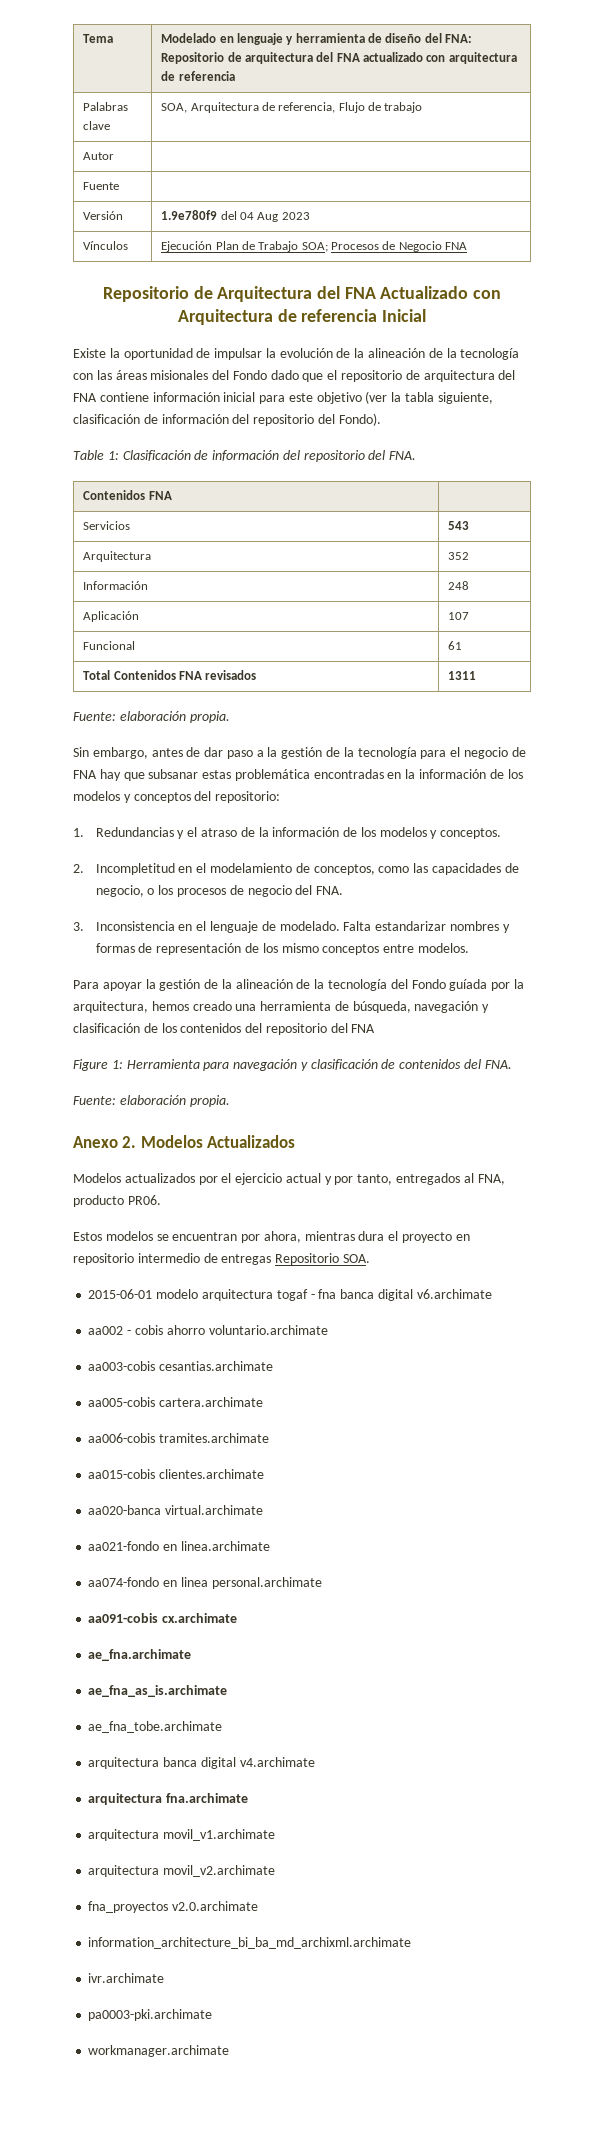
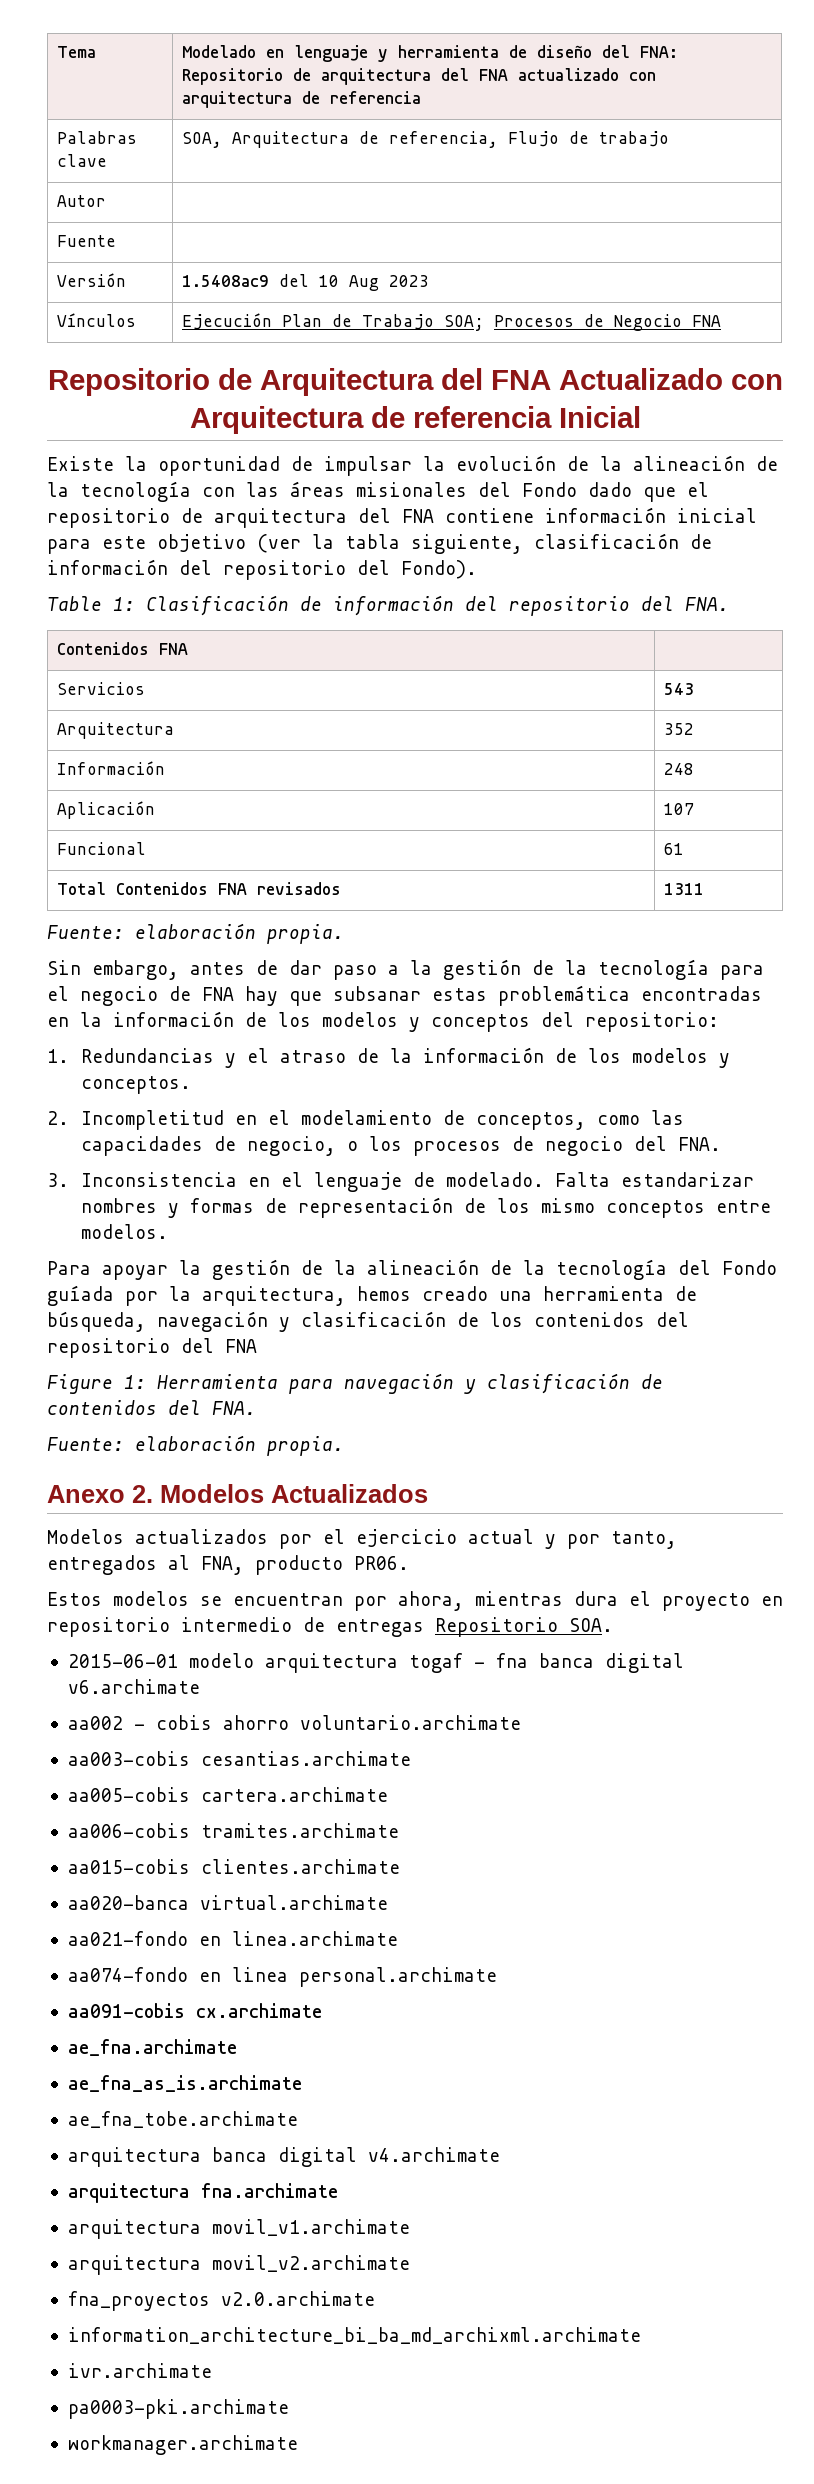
[161,210,254,220] 1.9e780f9 del 04 -> [182,274,340,287] 1.5408ac9 del 10

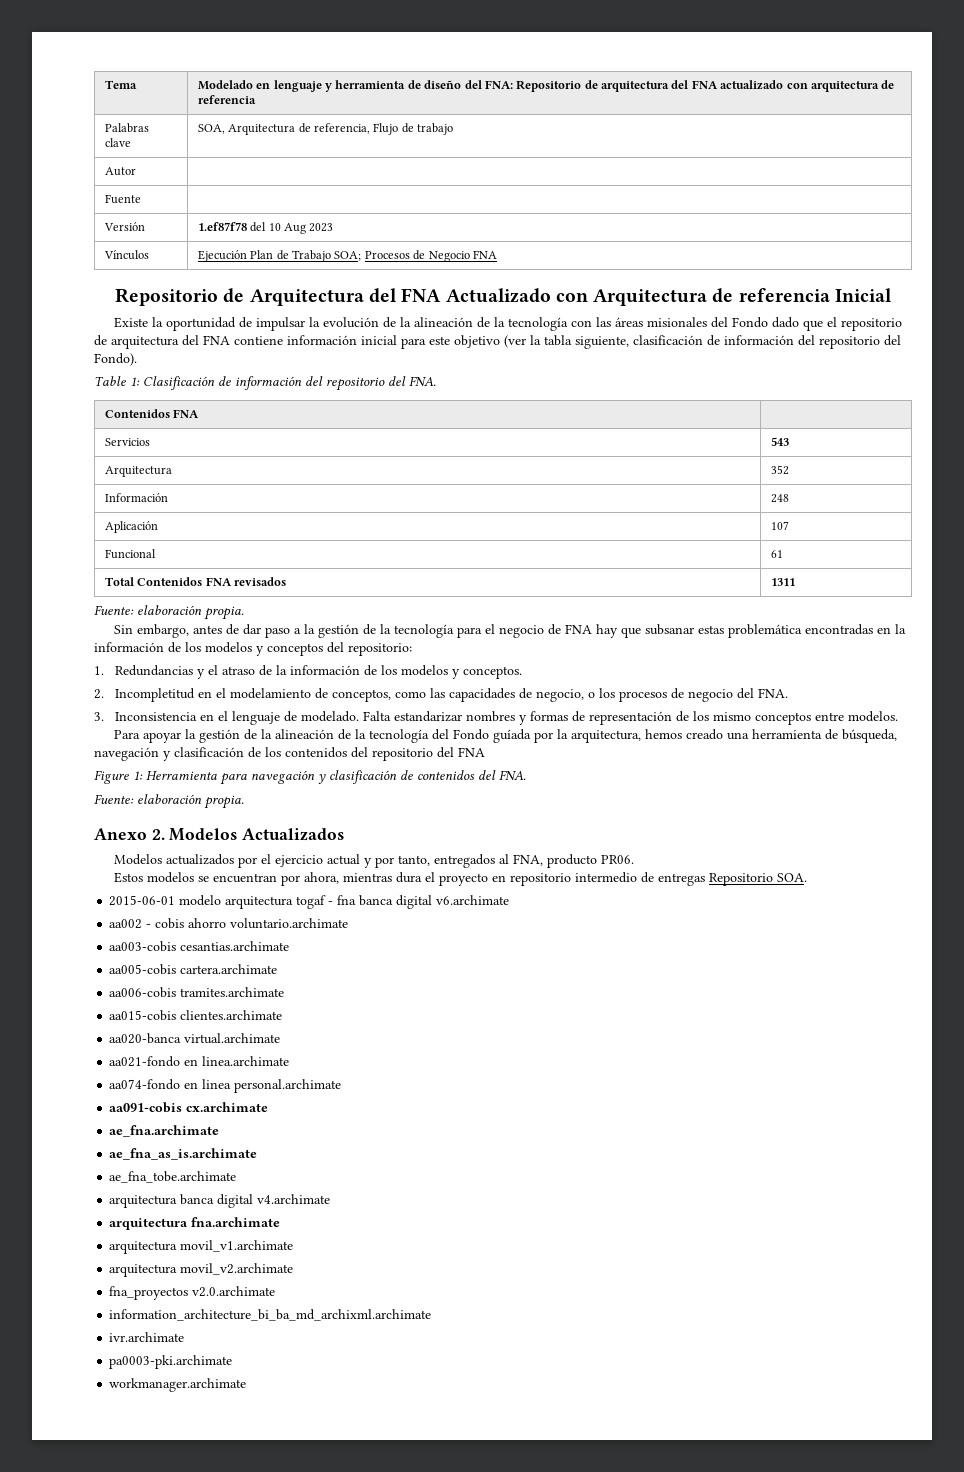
[182,275,270,287] 1.5408ac9 -> [197,222,247,231] 1.ef87f78

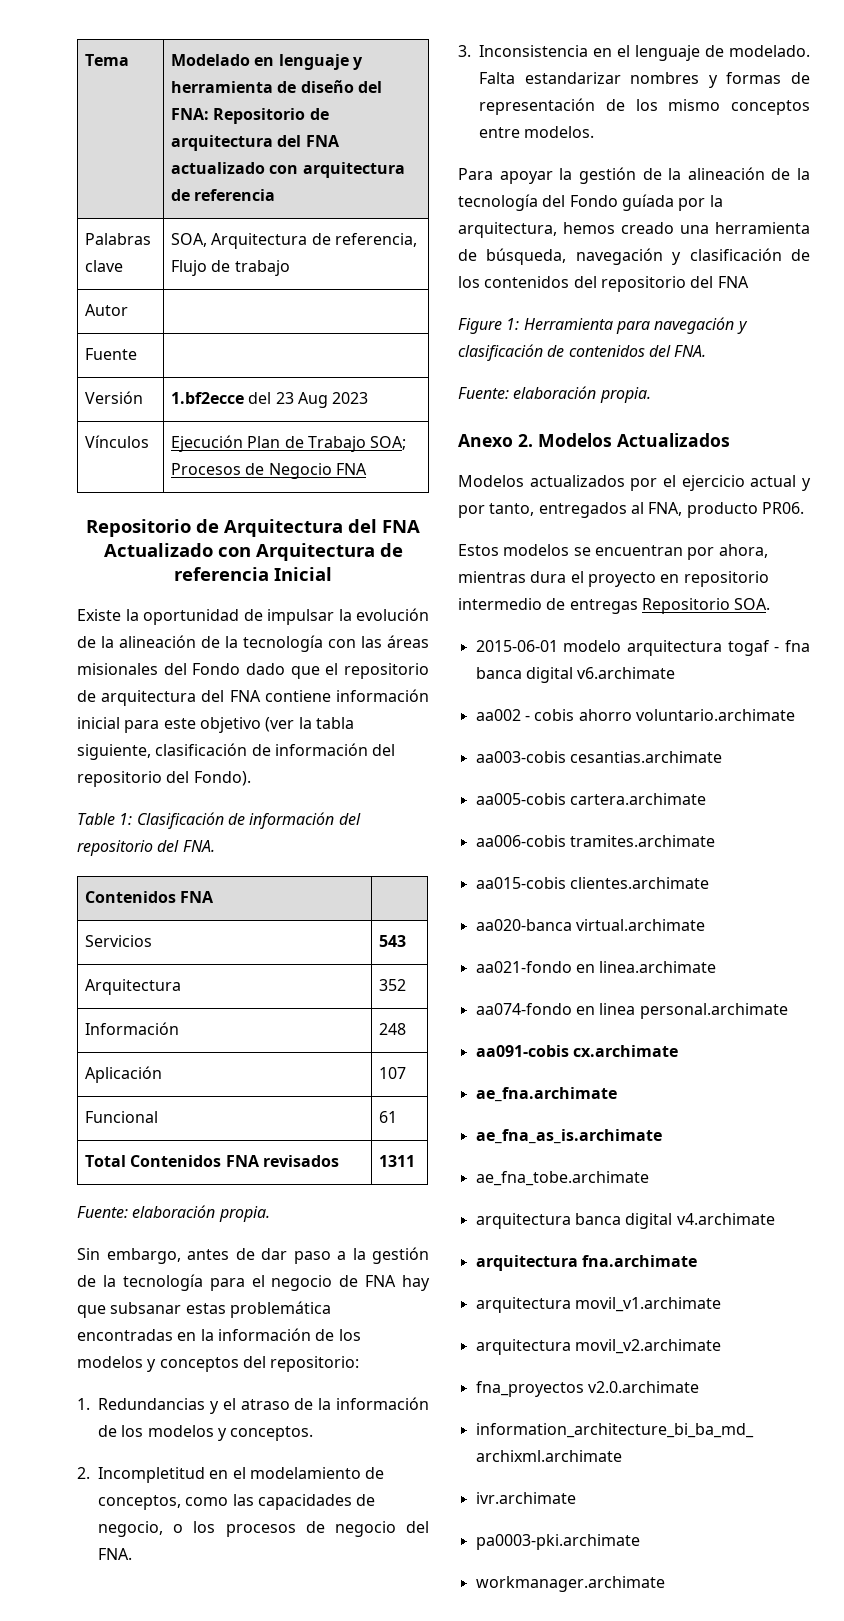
[197,222,281,232] 1.ef87f78 del 10 -> [170,392,294,404] 1.bf2ecce del 23

